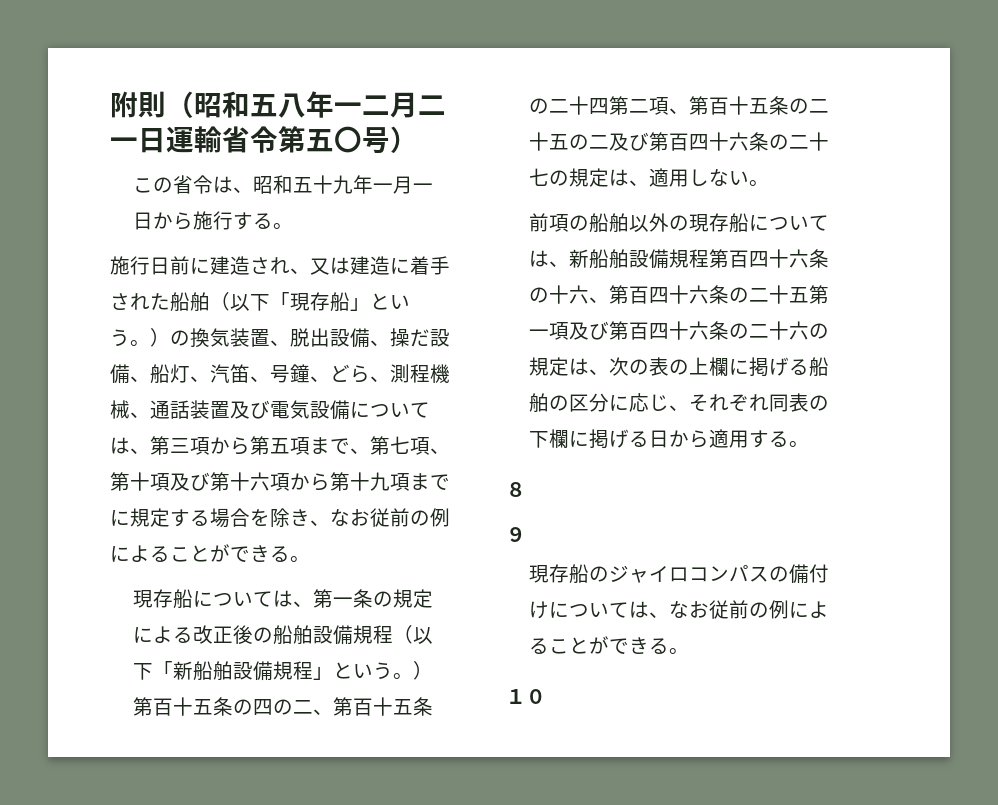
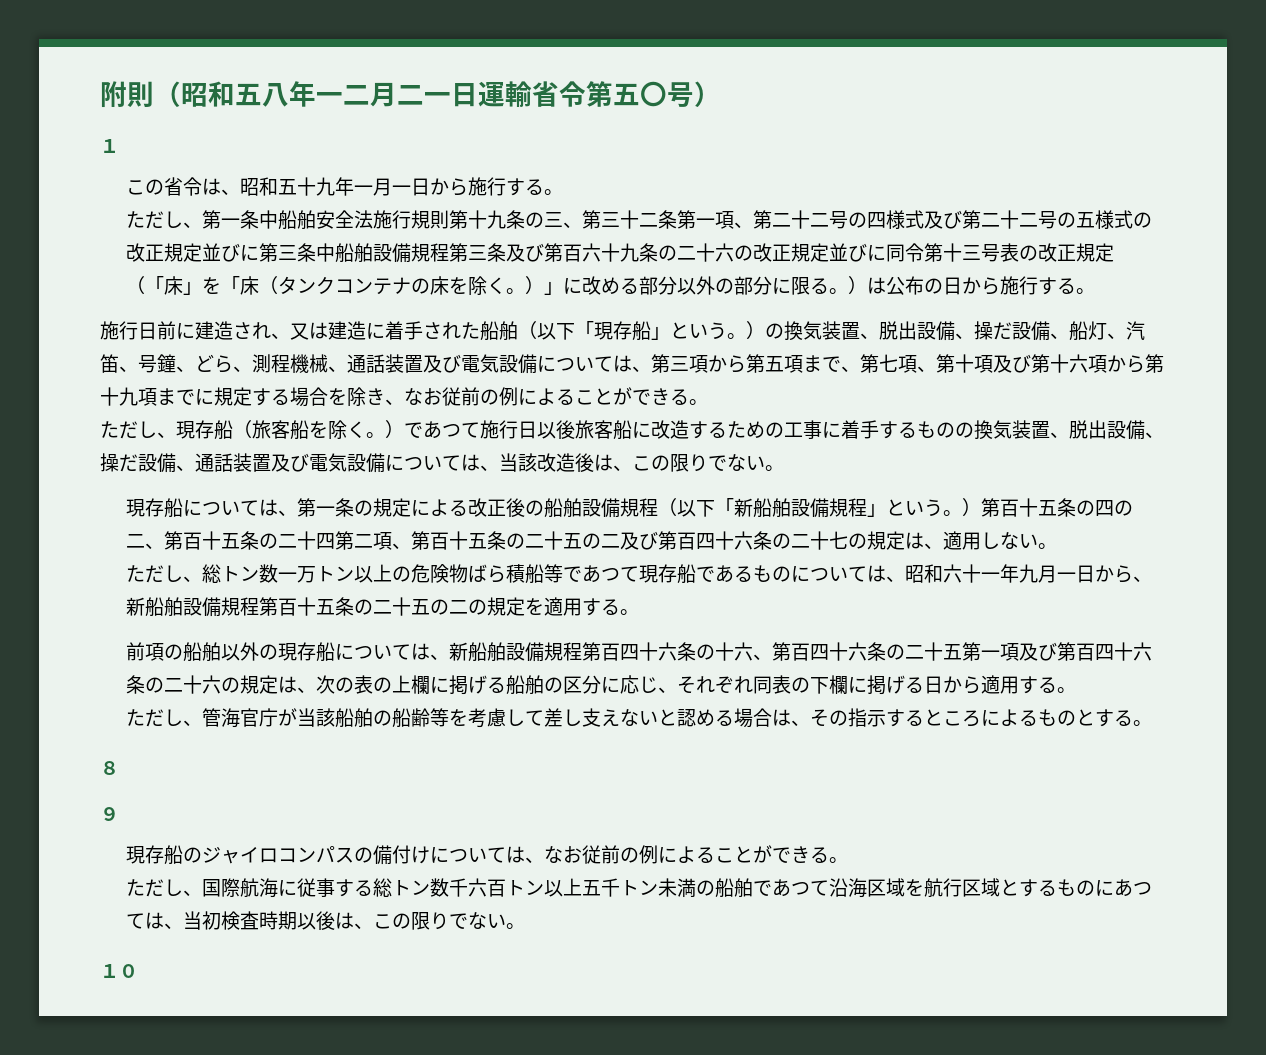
(418, 139) none -> [100,139,119,153] // １
(294, 226) none -> [125,210,1152,230] [125,243,1114,263] [125,276,1095,295] // ただし、第一条中船舶安全法施行規則第十九条の三、第三十二条第一項、第二十二号の四様式及び第二十二号の五様式の改正規定並びに第三条中船舶設備規程第三条及び第百六十九条の二十六の改正規定並びに同令第十三号表の改正規定（「床」を「床（タンクコンテナの床を除く。）」に改める部分以外の部分に限る。）は公布の日から施行する。
(310, 559) none -> [100,420,1164,440] [100,453,784,473] // ただし、現存船（旅客船を除く。）であつて施行日以後旅客船に改造するための工事に着手するものの換気装置、脱出設備、操だ設備、通話装置及び電気設備については、当該改造後は、この限りでない。
(770, 183) none -> [125,564,1152,584] [125,597,639,617] // ただし、総トン数一万トン以上の危険物ばら積船等であつて現存船であるものについては、昭和六十一年九月一日から、新船舶設備規程第百十五条の二十五の二の規定を適用する。
(810, 444) none -> [125,708,1152,728] // ただし、管海官庁が当該船舶の船齢等を考慮して差し支えないと認める場合は、その指示するところによるものとする。
(690, 651) none -> [125,878,1152,898] [125,911,525,930] // ただし、国際航海に従事する総トン数千六百トン以上五千トン未満の船舶であつて沿海区域を航行区域とするものにあつては、当初検査時期以後は、この限りでない。

